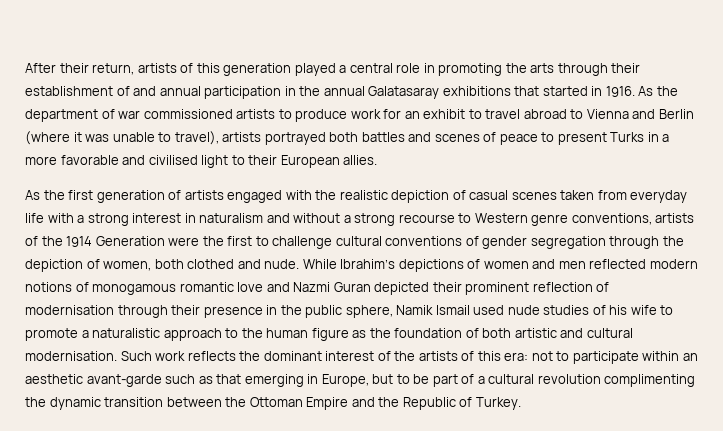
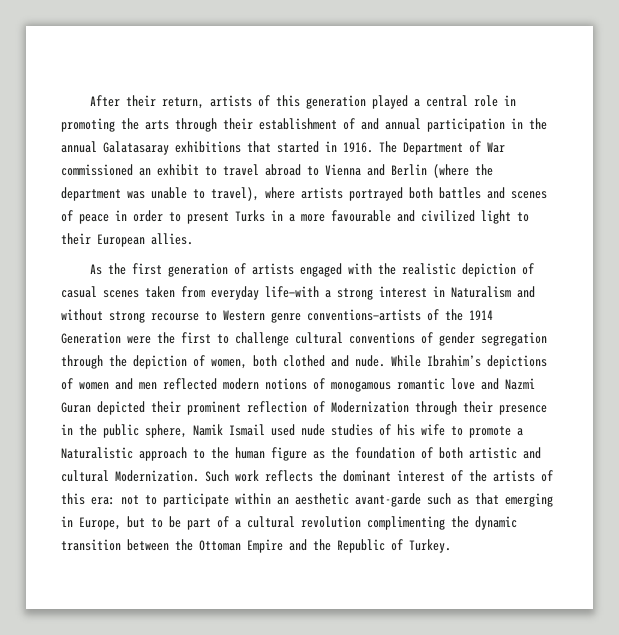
[638,86,678,96] [25,109,402,122] As the department of war commissioned artists to produce work for -> [379,141,505,155] [61,164,133,176] The Department of War commissioned
[73,132,82,142] it -> [475,164,493,176] [61,187,121,201] the department
(219, 138) none -> [265,187,295,199] where
(538, 139) none -> [115,210,163,222] in order
[60,155,198,165] favorable and civilised -> [331,210,475,222] favourable and civilized
[25,213,74,223] life with -> [265,286,319,298] life—with
[199,213,264,223] naturalism -> [451,286,511,298] Naturalism
[343,215,351,223] a -> (103, 315) none
[571,213,695,225] conventions, artists -> [307,309,421,321] conventions—artists
[25,305,114,315] modernisation -> [331,401,409,413] Modernization
[92,328,161,338] naturalistic -> [61,447,133,459] Naturalistic
[25,351,117,361] modernisation. -> [115,470,199,482] Modernization.

